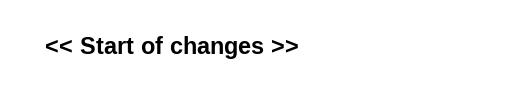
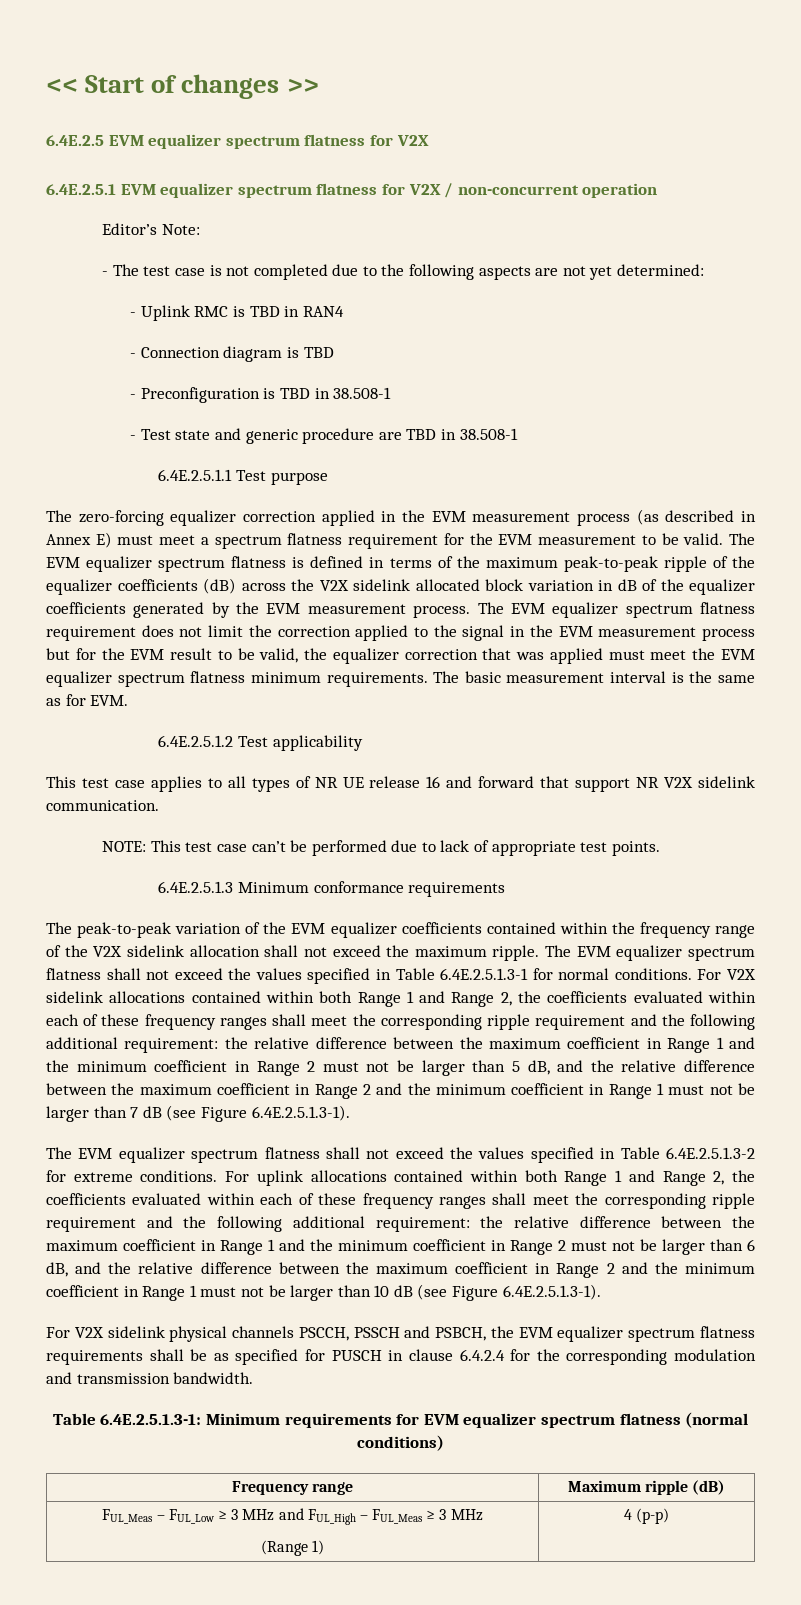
(299, 46) none -> [46,134,429,149] [46,183,658,198] [102,223,200,235] [102,264,705,280] [130,305,344,321] [130,346,334,362] [130,387,392,403] [130,428,518,444] [158,469,328,485] [46,509,756,526] [46,532,756,549] [46,556,755,572] [46,578,755,595] [46,602,756,618] [46,625,755,641] [46,648,755,664] [46,671,755,687] [46,694,129,706] [158,735,363,751] [46,776,756,792] [46,800,159,811] [102,840,660,856] [158,881,506,897] [46,922,756,938] [46,945,755,961] [46,968,756,984] [46,991,756,1007] [46,1014,755,1030] [46,1037,755,1053] [46,1060,755,1076] [46,1083,755,1099] [46,1105,350,1122] [46,1147,755,1163] [46,1170,755,1186] [46,1193,755,1209] [46,1216,756,1232] [46,1239,755,1255] [46,1262,755,1278] [46,1284,601,1301] [46,1326,755,1342] [46,1349,756,1365] [46,1372,254,1384] [52,1412,749,1428] [357,1435,444,1451] [231,1481,354,1495] [567,1480,726,1495] [102,1508,483,1525] [260,1540,325,1556] [623,1508,670,1524] // 6.4E.2.5 EVM equalizer spectrum flatness for V2X // 6.4E.2.5.1 EVM equalizer spectrum flatness for V2X / non-concurrent operation // Editor’s Note: // - The test case is not completed due to the following aspects are not yet determined: // - Uplink RMC is TBD in RAN4 // - Connection diagram is TBD // - Preconfiguration is TBD in 38.508-1 // - Test state and generic procedure are TBD in 38.508-1 // 6.4E.2.5.1.1 Test purpose // The zero-forcing equalizer correction applied in the EVM measurement process (as described in Annex E) must meet a spectrum flatness requirement for the EVM measurement to be valid. The EVM equalizer spectrum flatness is defined in terms of the maximum peak-to-peak ripple of the equalizer coefficients (dB) across the V2X sidelink allocated block variation in dB of the equalizer coefficients generated by the EVM measurement process. The EVM equalizer spectrum flatness requirement does not limit the correction applied to the signal in the EVM measurement process but for the EVM result to be valid, the equalizer correction that was applied must meet the EVM equalizer spectrum flatness minimum requirements. The basic measurement interval is the same as for EVM. // 6.4E.2.5.1.2 Test applicability // This test case applies to all types of NR UE release 16 and forward that support NR V2X sidelink communication. // NOTE: This test case can’t be performed due to lack of appropriate test points. // 6.4E.2.5.1.3 Minimum conformance requirements // The peak-to-peak variation of the EVM equalizer coefficients contained within the frequency range of the V2X sidelink allocation shall not exceed the maximum ripple. The EVM equalizer spectrum flatness shall not exceed the values specified in Table 6.4E.2.5.1.3-1 for normal conditions. For V2X sidelink allocations contained within both Range 1 and Range 2, the coefficients evaluated within each of these frequency ranges shall meet the corresponding ripple requirement and the following additional requirement: the relative difference between the maximum coefficient in Range 1 and the minimum coefficient in Range 2 must not be larger than 5 dB, and the relative difference between the maximum coefficient in Range 2 and the minimum coefficient in Range 1 must not be larger than 7 dB (see Figure 6.4E.2.5.1.3-1). // The EVM equalizer spectrum flatness shall not exceed the values specified in Table 6.4E.2.5.1.3-2 for extreme conditions. For uplink allocations contained within both Range 1 and Range 2, the coefficients evaluated within each of these frequency ranges shall meet the corresponding ripple requirement and the following additional requirement: the relative difference between the maximum coefficient in Range 1 and the minimum coefficient in Range 2 must not be larger than 6 dB, and the relative difference between the maximum coefficient in Range 2 and the minimum coefficient in Range 1 must not be larger than 10 dB (see Figure 6.4E.2.5.1.3-1). // For V2X sidelink physical channels PSCCH, PSSCH and PSBCH, the EVM equalizer spectrum flatness requirements shall be as specified for PUSCH in clause 6.4.2.4 for the corresponding modulation and transmission bandwidth. // Table 6.4E.2.5.1.3-1: Minimum requirements for EVM equalizer spectrum flatness (normal conditions) // Frequency range | Maximum ripple (dB) // FUL_Meas – FUL_Low ≥ 3 MHz and FUL_High – FUL_Meas ≥ 3 MHz // (Range 1) | 4 (p-p)

